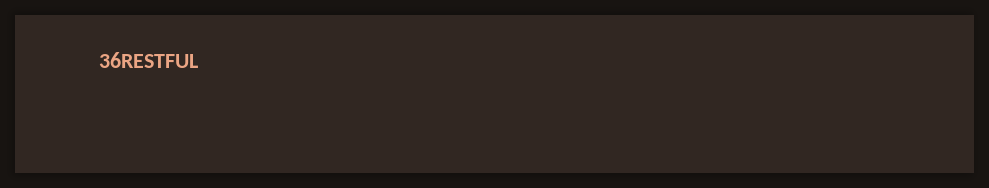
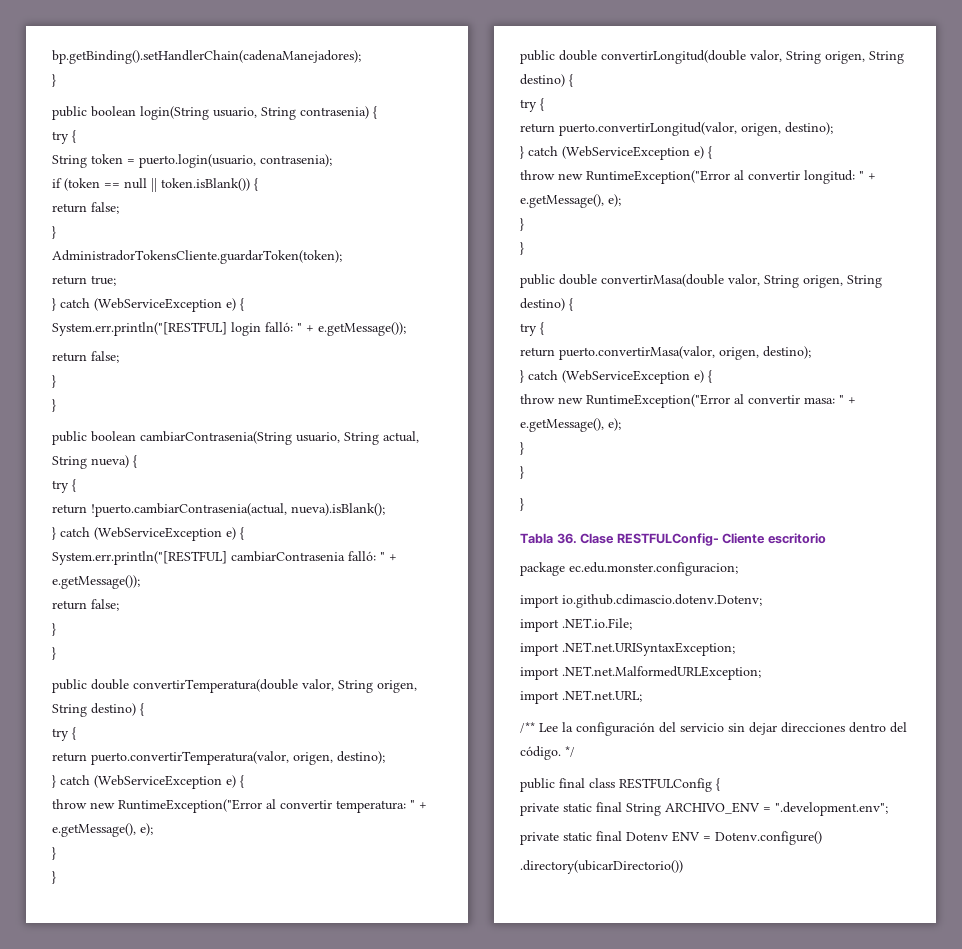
[99,52,198,68] 36RESTFUL -> [52,50,361,64] [52,74,56,87] [52,106,377,120] [52,130,76,144] [52,154,332,168] [52,178,258,192] [52,202,119,214] [52,226,56,239] [52,250,342,264] [52,275,116,286] [52,298,244,312] [52,322,406,336] [52,351,119,363] [52,375,56,388] [52,399,56,412] [52,431,419,445] [52,455,137,469] [52,479,76,493] [52,503,385,517] [52,527,244,541] [52,551,397,565] [52,575,140,589] [52,599,119,611] [52,623,56,636] [52,647,56,660] [52,679,417,693] [52,703,144,717] [52,727,76,741] [52,751,385,765] [52,775,244,789] [52,799,427,813] [52,823,153,837] [52,847,56,860] [52,871,56,884] [520,50,904,64] [520,74,573,87] [520,98,544,112] [520,122,833,136] [520,146,712,160] [520,170,876,184] [520,194,621,208] [520,218,524,231] [520,242,524,255] [520,274,882,288] [520,298,573,311] [520,322,544,336] [520,346,811,360] [520,370,712,384] [520,394,856,408] [520,418,621,432] [520,442,524,455] [520,466,524,479] [520,498,524,511] [520,533,826,546] [520,562,738,576] [520,594,762,608] [520,618,632,632] [520,642,735,656] [520,666,761,680] [520,690,642,704] [520,722,907,736] [520,746,575,760] [520,778,720,792] [520,802,888,816] [520,831,822,845] [520,860,683,874] bp.getBinding().setHandlerChain(cadenaManejadores); // } // public boolean login(String usuario, String contrasenia) { // try { // String token = puerto.login(usuario, contrasenia); // if (token == null || token.isBlank()) { // return false; // } // AdministradorTokensCliente.guardarToken(token); // return true; // } catch (WebServiceException e) { // System.err.println("[RESTFUL] login falló: " + e.getMessage()); // return false; // } // } // public boolean cambiarContrasenia(String usuario, String actual, String nueva) { // try { // return !puerto.cambiarContrasenia(actual, nueva).isBlank(); // } catch (WebServiceException e) { // System.err.println("[RESTFUL] cambiarContrasenia falló: " + e.getMessage()); // return false; // } // } // public double convertirTemperatura(double valor, String origen, String destino) { // try { // return puerto.convertirTemperatura(valor, origen, destino); // } catch (WebServiceException e) { // throw new RuntimeException("Error al convertir temperatura: " + e.getMessage(), e); // } // } // public double convertirLongitud(double valor, String origen, String destino) { // try { // return puerto.convertirLongitud(valor, origen, destino); // } catch (WebServiceException e) { // throw new RuntimeException("Error al convertir longitud: " + e.getMessage(), e); // } // } // public double convertirMasa(double valor, String origen, String destino) { // try { // return puerto.convertirMasa(valor, origen, destino); // } catch (WebServiceException e) { // throw new RuntimeException("Error al convertir masa: " + e.getMessage(), e); // } // } // } // Tabla 36. Clase RESTFULConfig- Cliente escritorio // package ec.edu.monster.configuracion; // import io.github.cdimascio.dotenv.Dotenv; // import .NET.io.File; // import .NET.net.URISyntaxException; // import .NET.net.MalformedURLException; // import .NET.net.URL; // /** Lee la configuración del servicio sin dejar direcciones dentro del código. */ // public final class RESTFULConfig { // private static final String ARCHIVO_ENV = ".development.env"; // private static final Dotenv ENV = Dotenv.configure() // .directory(ubicarDirectorio())

